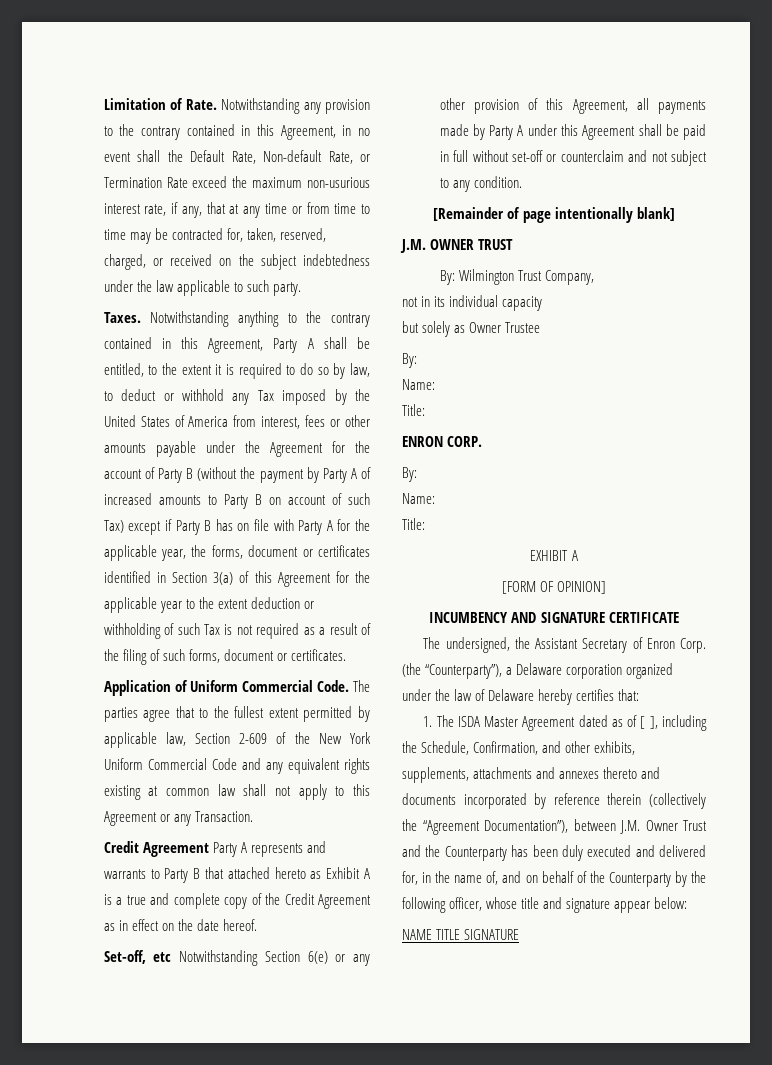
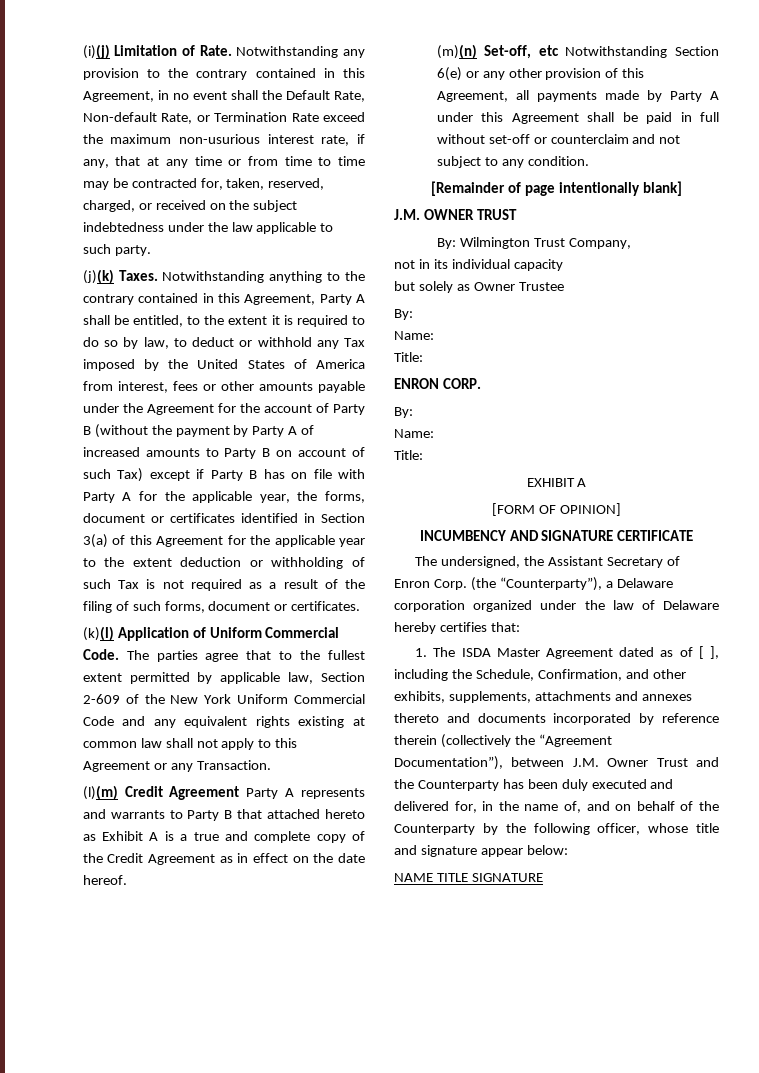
(103, 104) none -> [82,44,110,59] (i)(j)
(302, 289) none -> [82,269,114,284] (j)(k)
(347, 655) none -> [82,626,114,641] (k)(l)
(253, 816) none -> [82,785,118,800] (l)(m)
(258, 925) none -> [436,44,477,59] (m)(n)

